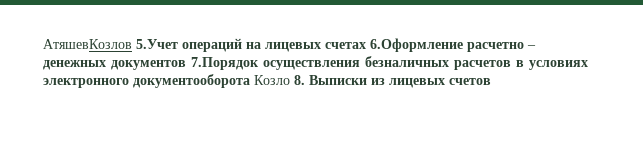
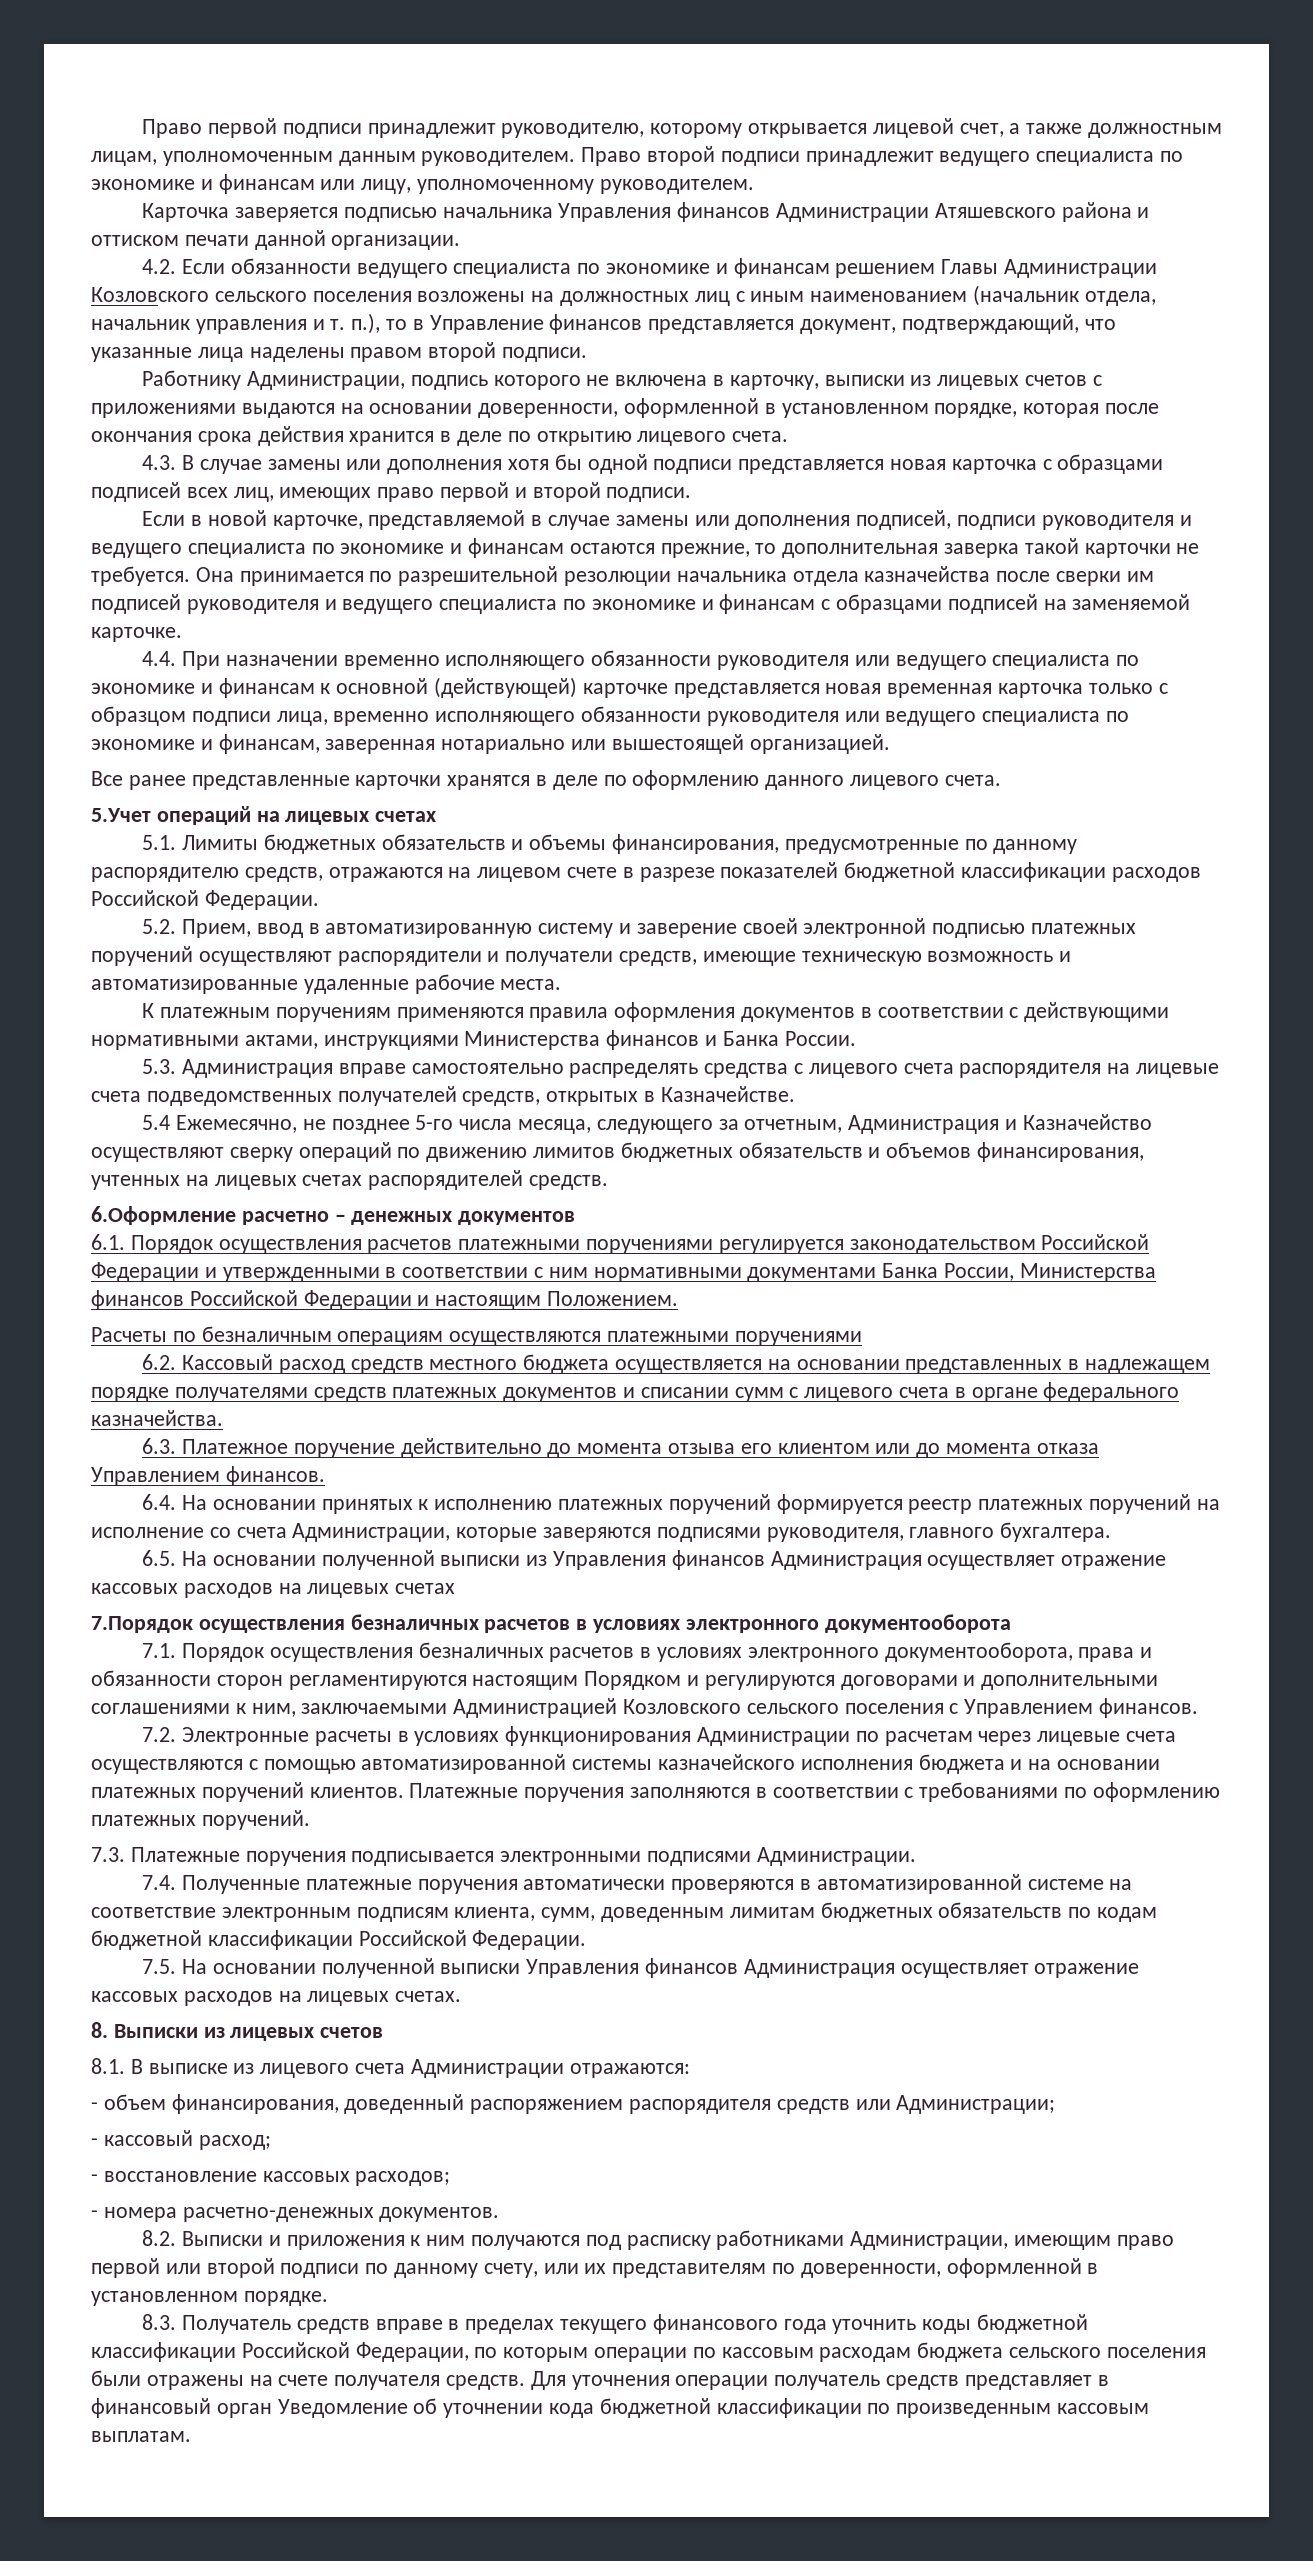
[43,39,132,49] АтяшевКозлов -> [142,118,1222,138] [91,146,1184,166] [91,174,754,194] [142,202,1150,222] [91,230,461,250] [142,258,1157,278] [91,285,1156,306] [91,313,1116,334] [91,342,588,362] [142,370,1102,390] [91,398,1160,418] [91,426,789,446] [142,454,1164,474] [91,482,692,502] [142,510,1192,530] [91,538,1200,558] [91,566,1154,586] [91,594,1191,614] [91,627,182,642] [142,650,1140,670] [91,677,1168,698] [91,706,1130,726] [91,734,890,754] [91,770,1001,790] Право первой подписи принадлежит руководителю, которому открывается лицевой счет, а также должностным лицам, уполномоченным данным руководителем. Право второй подписи принадлежит ведущего специалиста по экономике и финансам или лицу, уполномоченному руководителем. // Карточка заверяется подписью начальника Управления финансов Администрации Атяшевского района и оттиском печати данной организации. // 4.2. Если обязанности ведущего специалиста по экономике и финансам решением Главы Администрации Козловского сельского поселения возложены на должностных лиц с иным наименованием (начальник отдела, начальник управления и т. п.), то в Управление финансов представляется документ, подтверждающий, что указанные лица наделены правом второй подписи. // Работнику Администрации, подпись которого не включена в карточку, выписки из лицевых счетов с приложениями выдаются на основании доверенности, оформленной в установленном порядке, которая после окончания срока действия хранится в деле по открытию лицевого счета. // 4.3. В случае замены или дополнения хотя бы одной подписи представляется новая карточка с образцами подписей всех лиц, имеющих право первой и второй подписи. // Если в новой карточке, представляемой в случае замены или дополнения подписей, подписи руководителя и ведущего специалиста по экономике и финансам остаются прежние, то дополнительная заверка такой карточки не требуется. Она принимается по разрешительной резолюции начальника отдела казначейства после сверки им подписей руководителя и ведущего специалиста по экономике и финансам с образцами подписей на заменяемой карточке. // 4.4. При назначении временно исполняющего обязанности руководителя или ведущего специалиста по экономике и финансам к основной (действующей) карточке представляется новая временная карточка только с образцом подписи лица, временно исполняющего обязанности руководителя или ведущего специалиста по экономике и финансам, заверенная нотариально или вышестоящей организацией. // Все ранее представленные карточки хранятся в деле по оформлению данного лицевого счета. //
(366, 45) none -> [142,834,1078,854] [91,862,1201,882] [91,890,319,910] [142,918,1136,938] [91,946,1072,966] [91,974,562,994] [142,1002,1170,1022] [91,1030,856,1050] [142,1059,1219,1078] [91,1086,795,1106] [142,1114,1152,1134] [91,1142,1145,1162] [91,1170,609,1190] // 5.1. Лимиты бюджетных обязательств и объемы финансирования, предусмотренные по данному распорядителю средств, отражаются на лицевом счете в разрезе показателей бюджетной классификации расходов Российской Федерации. // 5.2. Прием, ввод в автоматизированную систему и заверение своей электронной подписью платежных поручений осуществляют распорядители и получатели средств, имеющие техническую возможность и автоматизированные удаленные рабочие места. // К платежным поручениям применяются правила оформления документов в соответствии с действующими нормативными актами, инструкциями Министерства финансов и Банка России. // 5.3. Администрация вправе самостоятельно распределять средства с лицевого счета распорядителя на лицевые счета подведомственных получателей средств, открытых в Казначействе. // 5.4 Ежемесячно, не позднее 5-го числа месяца, следующего за отчетным, Администрация и Казначейство осуществляют сверку операций по движению лимитов бюджетных обязательств и объемов финансирования, учтенных на лицевых счетах распорядителей средств. //
(186, 65) none -> [91,1234,1150,1254] [91,1262,1156,1282] [91,1290,679,1310] [91,1326,862,1346] [142,1354,1210,1374] [91,1382,1180,1402] [91,1410,223,1426] [142,1438,1099,1458] [91,1466,325,1486] [142,1494,1220,1514] [91,1522,1112,1542] [142,1550,1167,1570] [91,1583,456,1598] // 6.1. Порядок осуществления расчетов платежными поручениями регулируется законодательством Российской Федерации и утвержденными в соответствии с ним нормативными документами Банка России, Министерства финансов Российской Федерации и настоящим Положением. // Расчеты по безналичным операциям осуществляются платежными поручениями // 6.2. Кассовый расход средств местного бюджета осуществляется на основании представленных в надлежащем порядке получателями средств платежных документов и списании сумм с лицевого счета в органе федерального казначейства. // 6.3. Платежное поручение действительно до момента отзыва его клиентом или до момента отказа Управлением финансов. // 6.4. На основании принятых к исполнению платежных поручений формируется реестр платежных поручений на исполнение со счета Администрации, которые заверяются подписями руководителя, главного бухгалтера. // 6.5. На основании полученной выписки из Управления финансов Администрация осуществляет отражение кассовых расходов на лицевых счетах //
[254,75,290,85] Козло -> [142,1642,1153,1662] [91,1670,1159,1690] [91,1698,1199,1718] [142,1726,1176,1746] [91,1754,1161,1774] [91,1782,1220,1802] [91,1810,310,1830] [91,1847,916,1866] [142,1874,1133,1894] [91,1902,1158,1922] [91,1930,587,1950] [142,1958,1140,1978] [91,1991,462,2006] // 7.1. Порядок осуществления безналичных расчетов в условиях электронного документооборота, права и обязанности сторон регламентируются настоящим Порядком и регулируются договорами и дополнительными соглашениями к ним, заключаемыми Администрацией Козловского сельского поселения с Управлением финансов. // 7.2. Электронные расчеты в условиях функционирования Администрации по расчетам через лицевые счета осуществляются с помощью автоматизированной системы казначейского исполнения бюджета и на основании платежных поручений клиентов. Платежные поручения заполняются в соответствии с требованиями по оформлению платежных поручений. // 7.3. Платежные поручения подписывается электронными подписями Администрации. // 7.4. Полученные платежные поручения автоматически проверяются в автоматизированной системе на соответствие электронным подписям клиента, сумм, доведенным лимитам бюджетных обязательств по кодам бюджетной классификации Российской Федерации. // 7.5. На основании полученной выписки Управления финансов Администрация осуществляет отражение кассовых расходов на лицевых счетах. //
(491, 81) none -> [91,2058,690,2078] [91,2094,1056,2114] [91,2130,271,2150] [91,2171,451,2186] [91,2207,500,2222] [142,2230,1174,2250] [91,2258,1099,2278] [91,2291,328,2306] [142,2314,1088,2334] [91,2342,1206,2362] [91,2370,1109,2390] [91,2398,1150,2418] [91,2431,191,2442] // 8.1. В выписке из лицевого счета Администрации отражаются: // - объем финансирования, доведенный распоряжением распорядителя средств или Администрации; // - кассовый расход; // - восстановление кассовых расходов; // - номера расчетно-денежных документов. // 8.2. Выписки и приложения к ним получаются под расписку работниками Администрации, имеющим право первой или второй подписи по данному счету, или их представителям по доверенности, оформленной в установленном порядке. // 8.3. Получатель средств вправе в пределах текущего финансового года уточнить коды бюджетной классификации Российской Федерации, по которым операции по кассовым расходам бюджета сельского поселения были отражены на счете получателя средств. Для уточнения операции получатель средств представляет в финансовый орган Уведомление об уточнении кода бюджетной классификации по произведенным кассовым выплатам.

